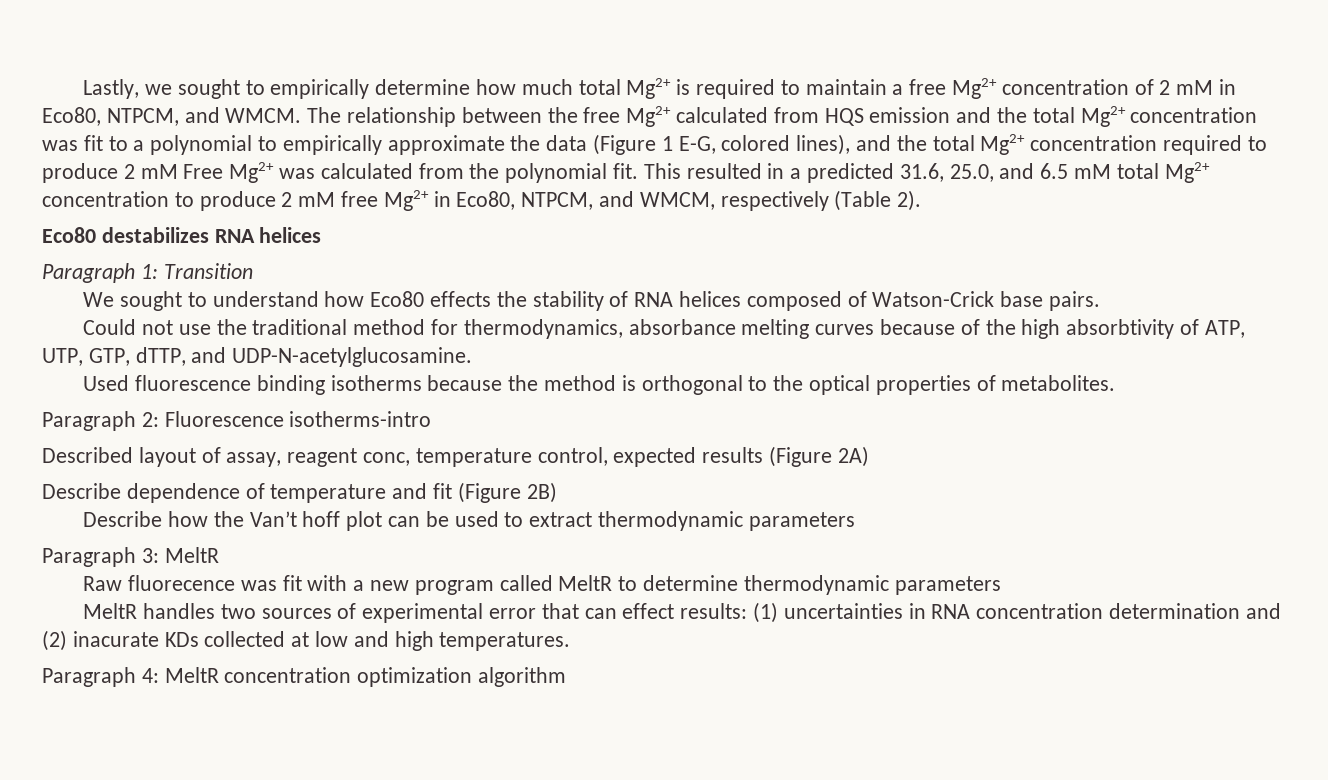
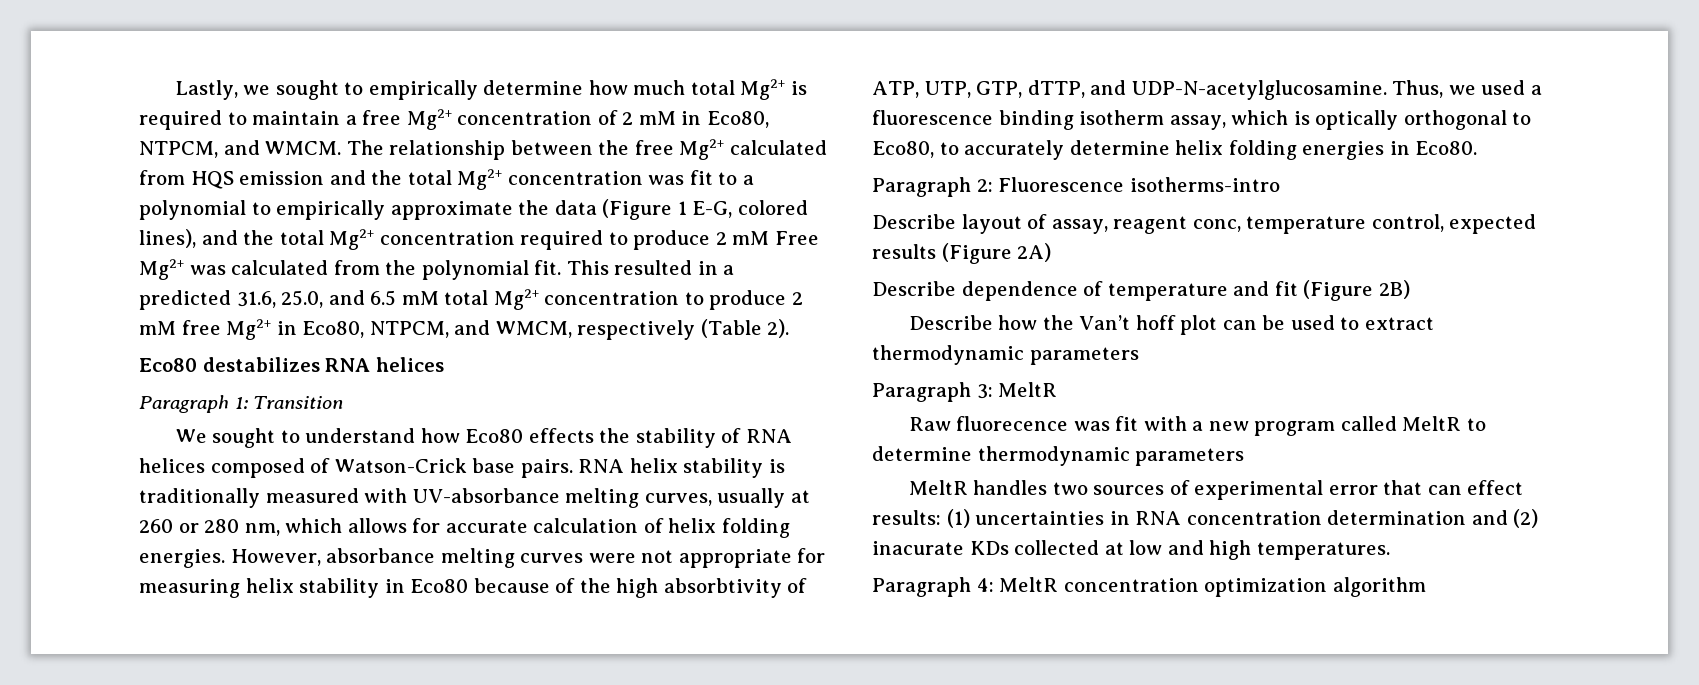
[83,319,875,339] // Could not use the traditional method for thermodynamics, absorbance melting curves -> [578,458,785,478] [139,488,810,508] [139,518,790,538] [139,548,826,568] [139,578,469,598] RNA helix stability is traditionally measured with UV-absorbance melting curves, usually at 260 or 280 nm, which allows for accurate calculation of helix folding energies. However, absorbance melting curves were not appropriate for measuring helix stability in Eco80
[83,375,1116,395] // Used fluorescence binding isotherms because the method is orthogonal to the optical properties of metabolites. -> [1392,80,1542,98] [872,110,1532,130] [872,140,1478,160] Thus, we used a fluorescence binding isotherm assay, which is optically orthogonal to Eco80, to accurately determine helix folding energies in Eco80.
[42,447,133,463] Described -> [872,214,956,229] Describe

